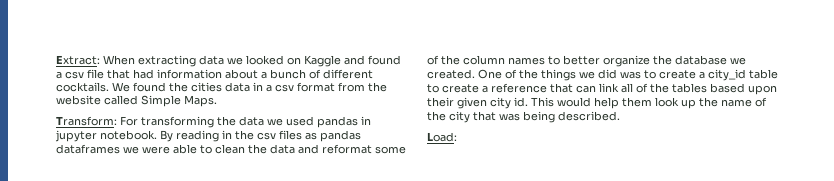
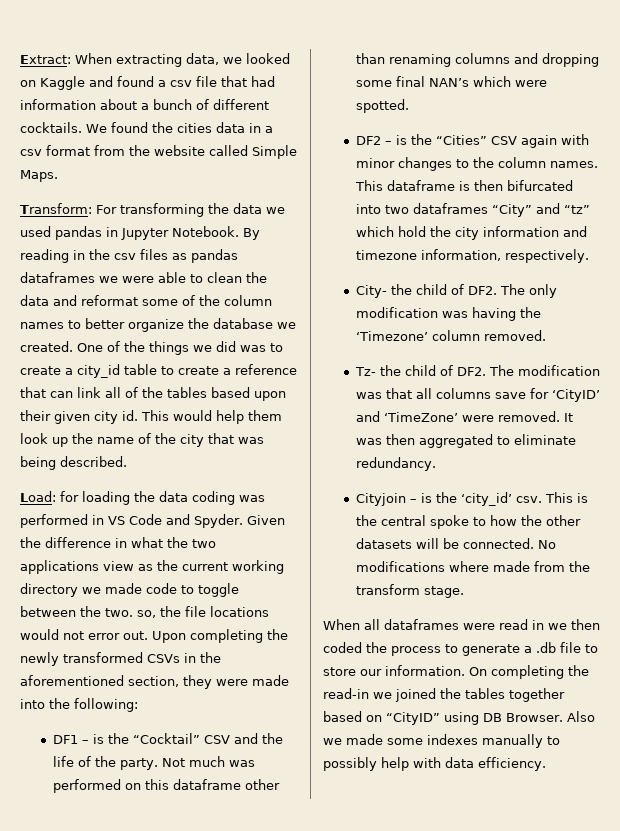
[199,55,224,65] data -> [186,53,219,65] data,
[55,130,157,142] jupyter notebook. -> [121,226,239,240] Jupyter Notebook.
(457, 137) none -> [60,491,265,505] [20,514,285,528] [20,537,216,548] [20,560,284,574] [20,583,239,597] [20,606,269,618] [20,629,288,643] [20,652,221,666] [20,675,289,689] [20,698,138,712] [52,733,283,744] [52,756,255,770] [52,779,280,793] [355,53,599,67] [355,76,547,87] [355,99,409,113] [355,134,589,148] [355,157,598,171] [354,180,573,191] [355,203,590,217] [355,226,587,240] [355,249,589,263] [355,284,557,298] [355,307,541,321] [355,330,546,341] [354,365,600,376] [355,388,600,402] [355,411,573,422] [355,434,576,448] [355,457,436,471] [355,492,588,506] [355,515,581,529] [355,538,556,549] [355,561,590,572] [355,584,464,598] [323,619,600,630] [323,642,598,656] [323,665,589,679] [323,688,565,702] [323,711,595,725] [323,734,560,748] [323,757,546,771] for loading the data coding was performed in VS Code and Spyder. Given the difference in what the two applications view as the current working directory we made code to toggle between the two. so, the file locations would not error out. Upon completing the newly transformed CSVs in the aforementioned section, they were made into the following: // DF1 – is the “Cocktail” CSV and the life of the party. Not much was performed on this dataframe other than renaming columns and dropping some final NAN’s which were spotted. // DF2 – is the “Cities” CSV again with minor changes to the column names. This dataframe is then bifurcated into two dataframes “City” and “tz” which hold the city information and timezone information, respectively. // City- the child of DF2. The only modification was having the ‘Timezone’ column removed. // Tz- the child of DF2. The modification was that all columns save for ‘CityID’ and ‘TimeZone’ were removed. It was then aggregated to eliminate redundancy. // Cityjoin – is the ‘city_id’ csv. This is the central spoke to how the other datasets will be connected. No modifications where made from the transform stage. // When all dataframes were read in we then coded the process to generate a .db file to store our information. On completing the read-in we joined the tables together based on “CityID” using DB Browser. Also we made some indexes manually to possibly help with data efficiency.

